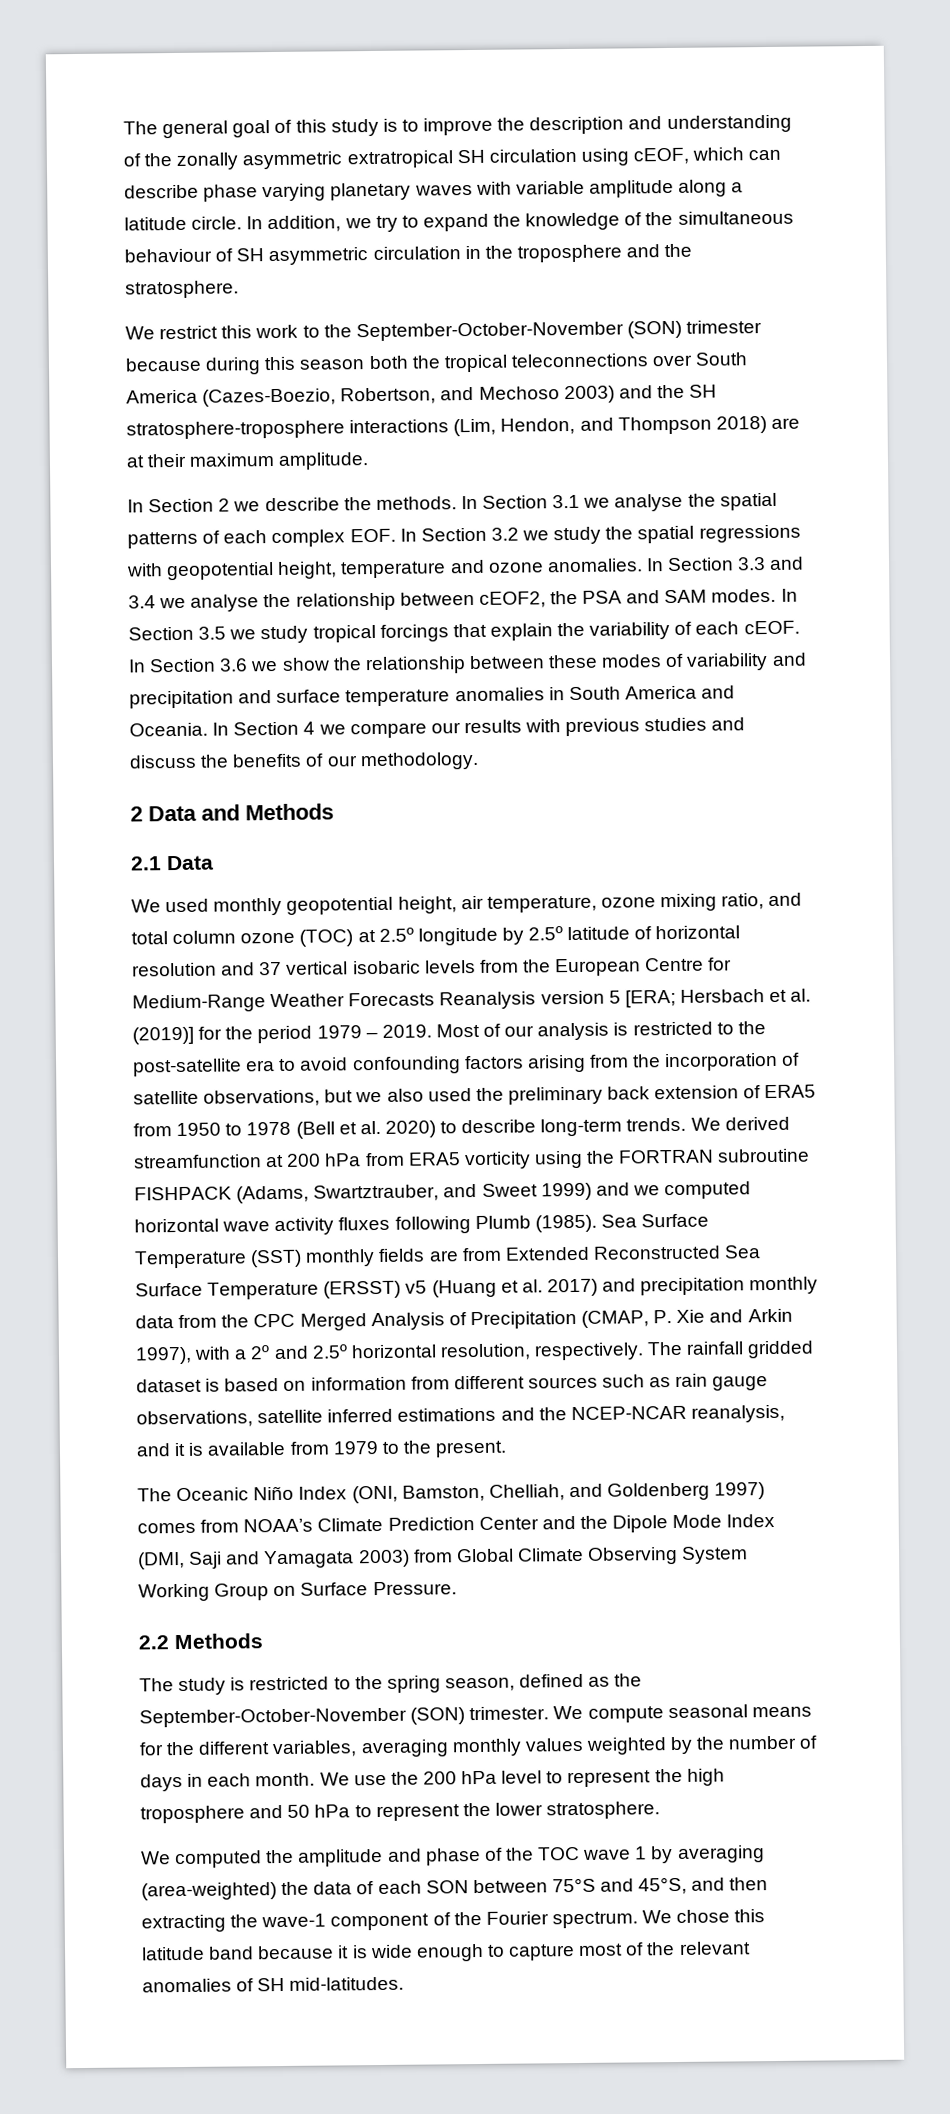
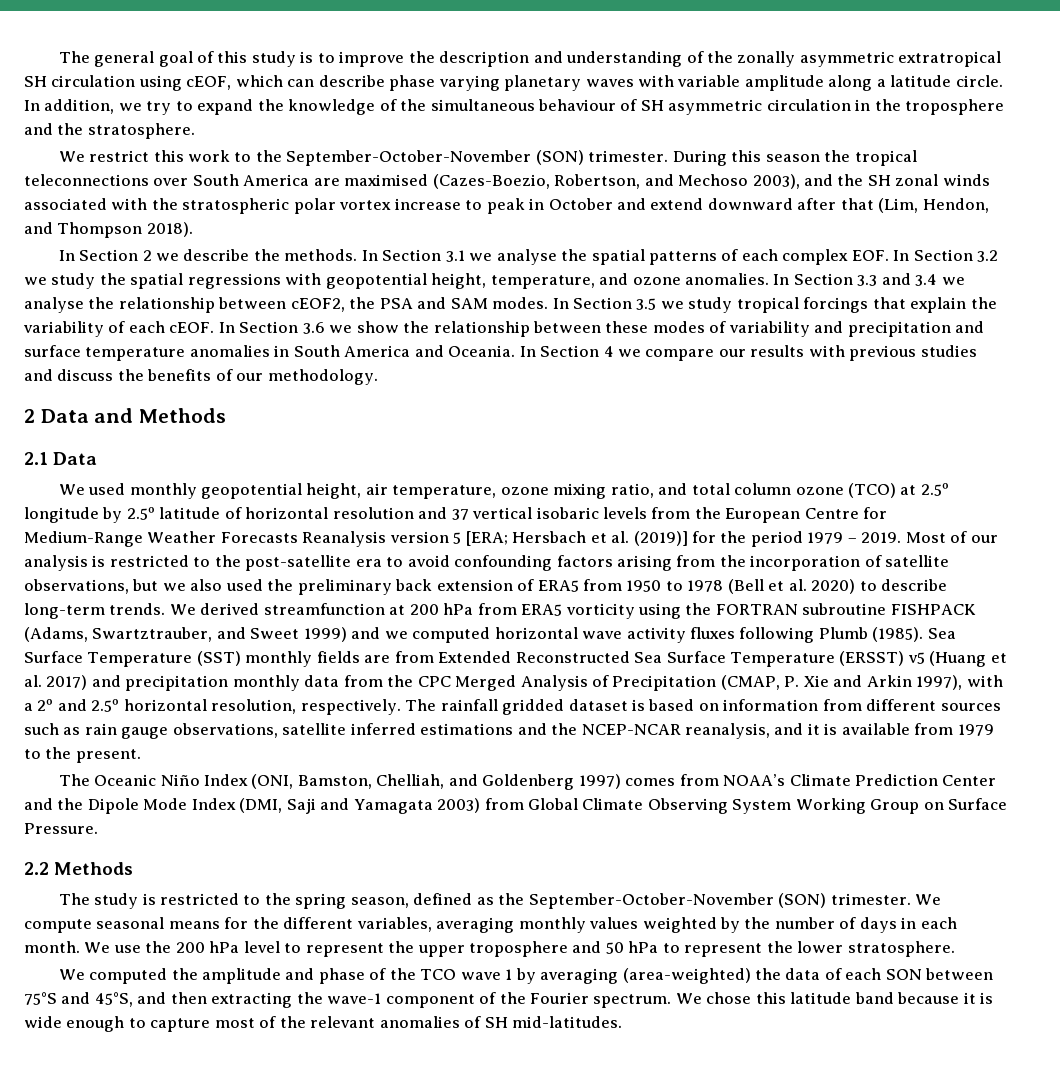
[686,320,763,334] [125,357,262,375] trimester because during -> [588,150,727,166] trimester. During
[368,355,409,370] both -> (820, 158) none
(198, 396) none -> [313,174,429,186] are maximised
[563,385,615,404] 2003) -> [752,174,800,189] 2003),
[126,416,800,440] [126,452,370,470] stratosphere-troposphere interactions (Lim, Hendon, and Thompson 2018) are at their maximum amplitude. -> [895,174,990,186] [24,198,989,214] [24,222,193,238] zonal winds associated with the stratospheric polar vortex increase to peak in October and extend downward after that (Lim, Hendon, and Thompson 2018).
[340,561,447,579] temperature -> [490,275,595,289] temperature,
[299,929,354,947] (TOC) -> [847,483,896,498] (TCO)
[686,1768,725,1786] high -> [417,945,465,957] upper
[538,1846,581,1861] TOC -> [420,969,457,980] TCO

